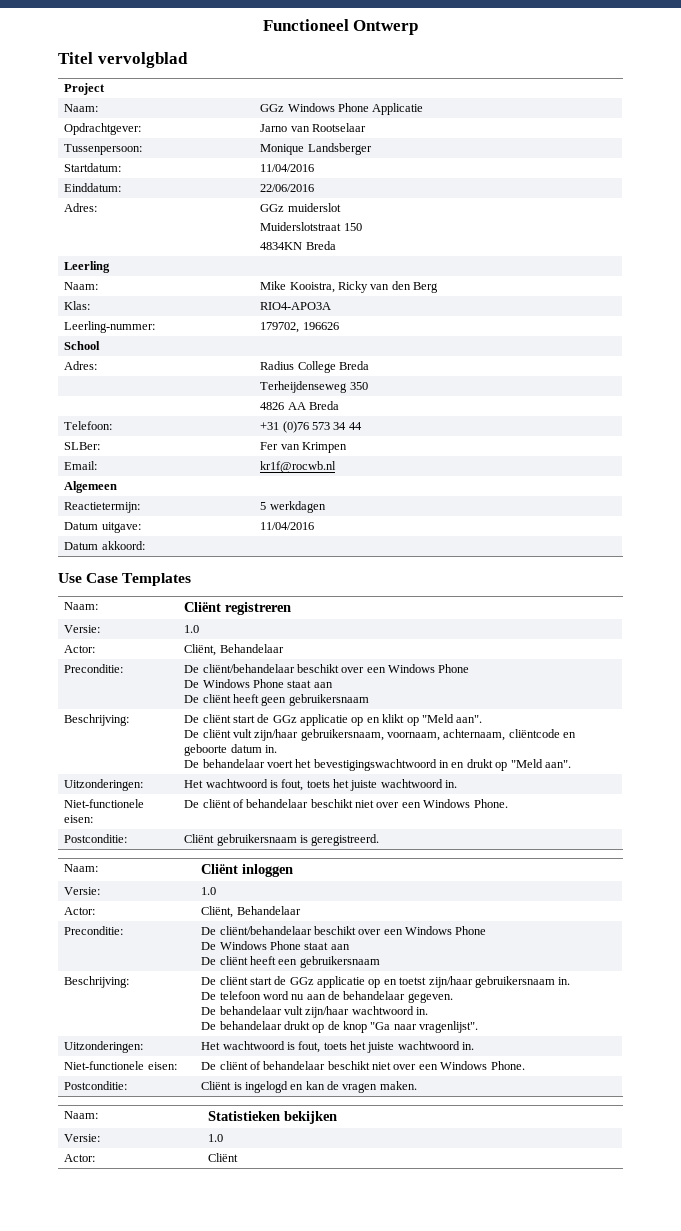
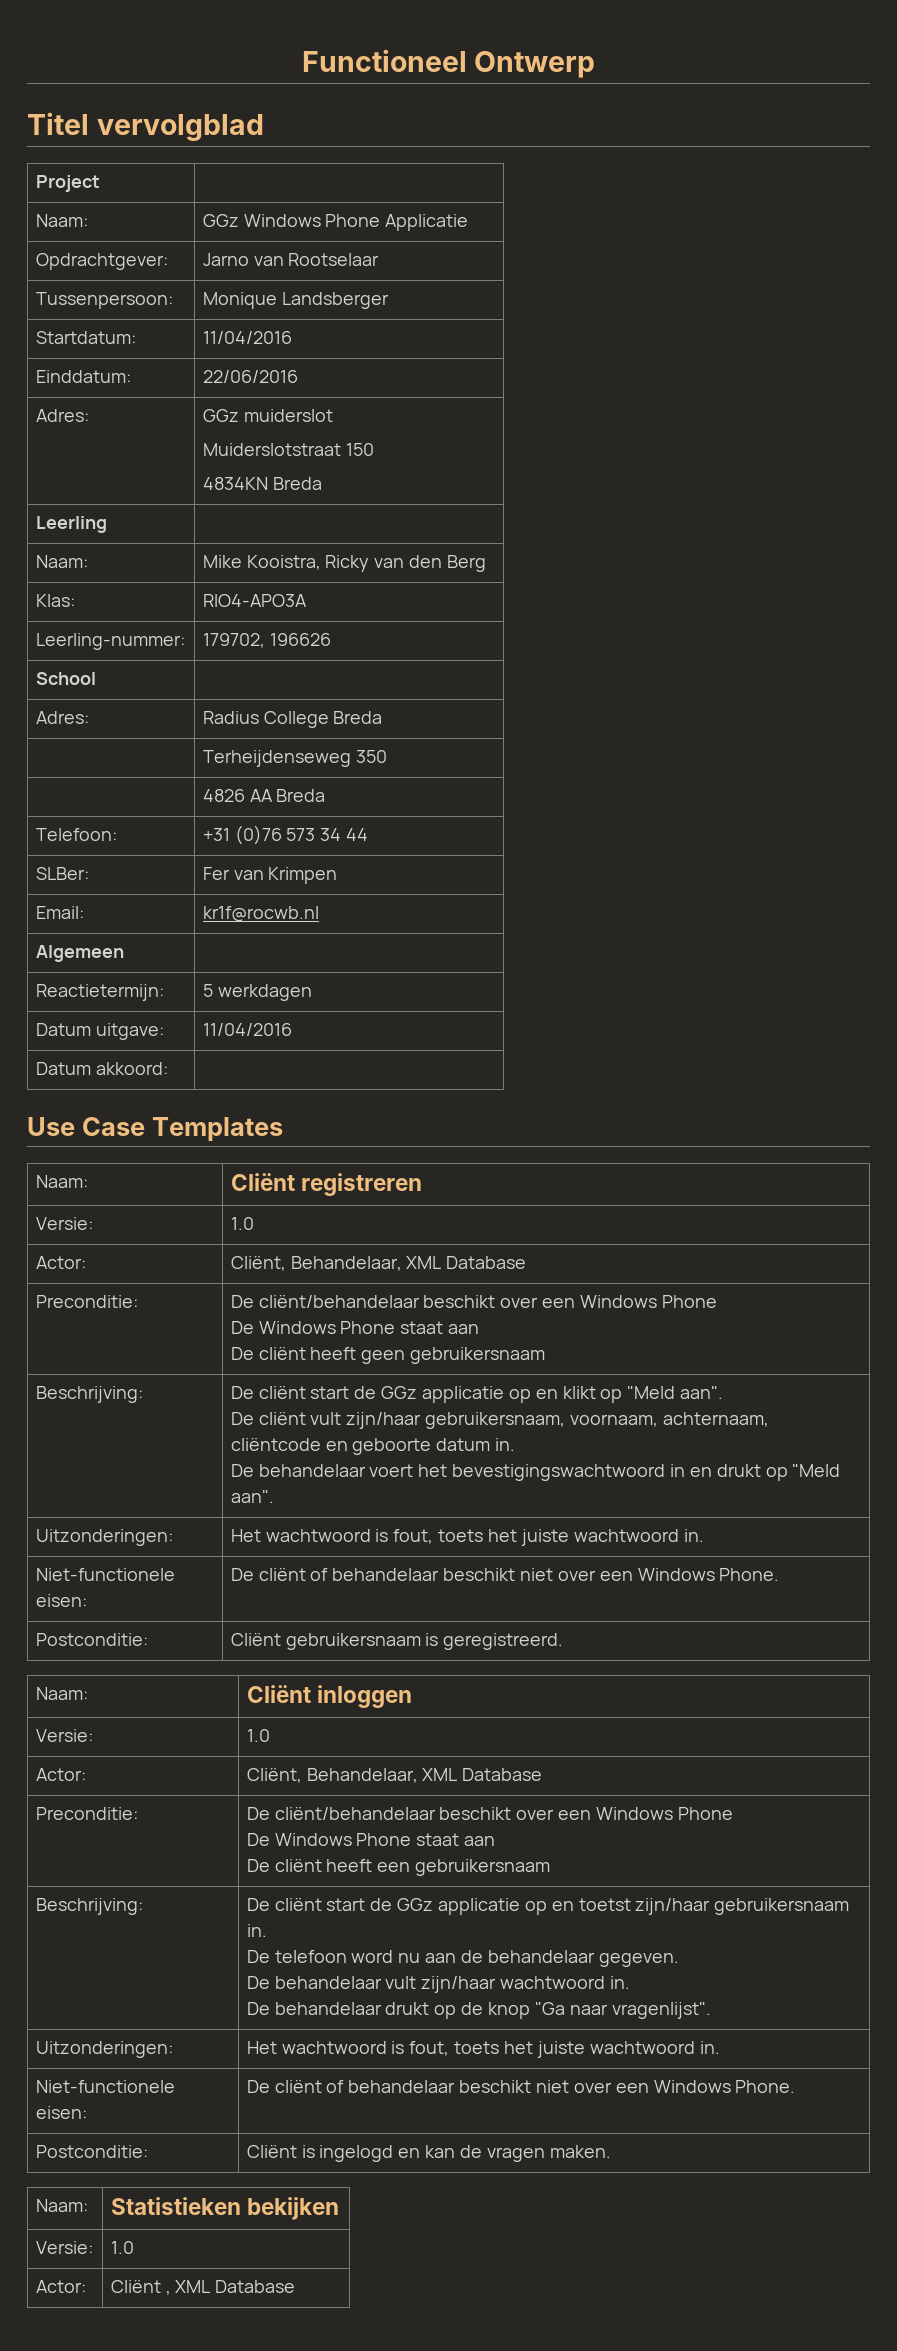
[219,644,284,653] Behandelaar -> [290,1256,527,1271] Behandelaar, XML Database
[236,906,301,915] Behandelaar -> [306,1768,543,1783] Behandelaar, XML Database
(239, 1157) none -> [165,2280,296,2295] , XML Database

